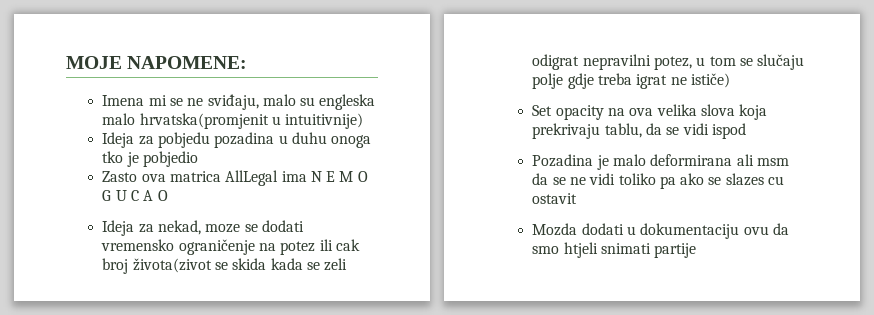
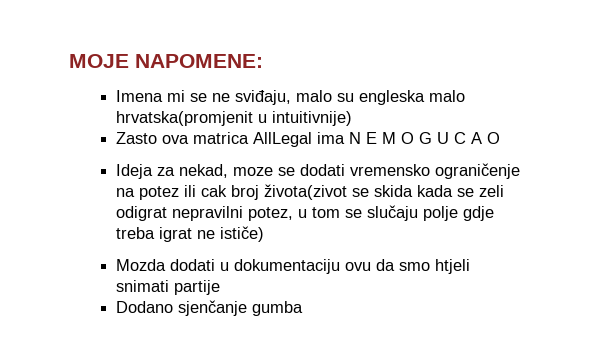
[102,132,372,148] [102,151,198,167] // Ideja za pobjedu pozadina u duhu onoga tko je pobjedio -> (353, 118) none
[532,104,768,120] [532,123,746,139] [532,154,789,170] [532,173,785,189] [532,193,578,204] // Set opacity na ova velika slova koja prekrivaju tablu, da se vidi ispod // Pozadina je malo deformirana ali msm da se ne vidi toliko pa ako se slazes cu ostavit -> (265, 234) none
(697, 250) none -> [116,300,304,316] // Dodano sjenčanje gumba

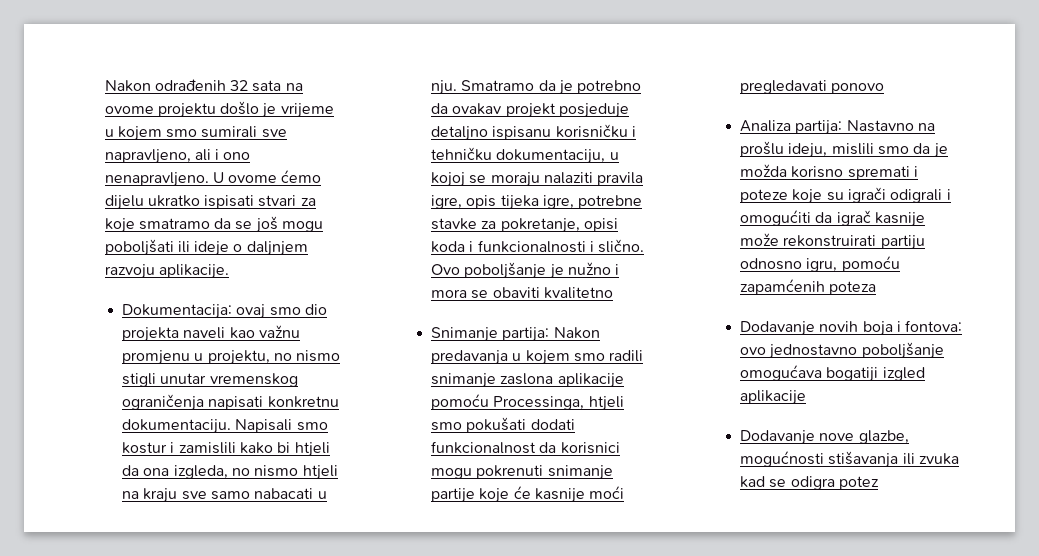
[69,54,263,68] [116,90,466,105] [116,111,353,126] [116,132,501,147] [116,163,521,179] [116,184,505,200] [116,205,495,221] [116,226,265,242] [116,259,471,274] [116,280,221,295] [116,300,304,316] MOJE NAPOMENE: // Imena mi se ne sviđaju, malo su engleska malo hrvatska(promjenit u intuitivnije) // Zasto ova matrica AllLegal ima N E M O G U C A O // Ideja za nekad, moze se dodati vremensko ograničenje na potez ili cak broj života(zivot se skida kada se zeli odigrat nepravilni potez, u tom se slučaju polje gdje treba igrat ne ističe) // Mozda dodati u dokumentaciju ovu da smo htjeli snimati partije // Dodano sjenčanje gumba -> [104,79,303,92] [104,101,334,118] [104,126,287,141] [104,149,251,164] [104,170,322,187] [104,195,316,210] [104,216,324,233] [104,239,308,256] [104,264,229,279] [122,304,328,319] [122,325,301,342] [122,350,341,365] [122,373,298,387] [122,394,339,411] [122,419,328,434] [122,442,330,457] [122,465,338,480] [122,488,327,503] [431,80,642,95] [431,103,630,118] [431,124,637,141] [431,147,619,164] [431,172,644,187] [431,195,643,210] [431,218,619,233] [431,239,645,253] [431,262,620,279] [431,287,614,299] [431,327,600,342] [431,350,644,365] [431,373,624,388] [431,394,624,411] [431,417,575,433] [431,441,620,454] [431,465,613,480] [431,486,625,503] [740,80,885,94] [740,120,936,135] [740,141,948,158] [740,164,919,180] [740,187,951,204] [740,210,926,227] [740,233,925,250] [740,256,900,272] [740,279,877,295] [740,320,963,336] [740,342,944,359] [740,365,925,382] [740,390,807,405] [740,430,909,445] [740,451,960,468] [740,476,880,490] Nakon odrađenih 32 sata na ovome projektu došlo je vrijeme u kojem smo sumirali sve napravljeno, ali i ono nenapravljeno. U ovome ćemo dijelu ukratko ispisati stvari za koje smatramo da se još mogu poboljšati ili ideje o daljnjem razvoju aplikacije. // Dokumentacija: ovaj smo dio projekta naveli kao važnu promjenu u projektu, no nismo stigli unutar vremenskog ograničenja napisati konkretnu dokumentaciju. Napisali smo kostur i zamislili kako bi htjeli da ona izgleda, no nismo htjeli na kraju sve samo nabacati u nju. Smatramo da je potrebno da ovakav projekt posjeduje detaljno ispisanu korisničku i tehničku dokumentaciju, u kojoj se moraju nalaziti pravila igre, opis tijeka igre, potrebne stavke za pokretanje, opisi koda i funkcionalnosti i slično. Ovo poboljšanje je nužno i mora se obaviti kvalitetno // Snimanje partija: Nakon predavanja u kojem smo radili snimanje zaslona aplikacije pomoću Processinga, htjeli smo pokušati dodati funkcionalnost da korisnici mogu pokrenuti snimanje partije koje će kasnije moći pregledavati ponovo // Analiza partija: Nastavno na prošlu ideju, mislili smo da je možda korisno spremati i poteze koje su igrači odigrali i omogućiti da igrač kasnije može rekonstruirati partiju odnosno igru, pomoću zapamćenih poteza // Dodavanje novih boja i fontova: ovo jednostavno poboljšanje omogućava bogatiji izgled aplikacije // Dodavanje nove glazbe, mogućnosti stišavanja ili zvuka kad se odigra potez

